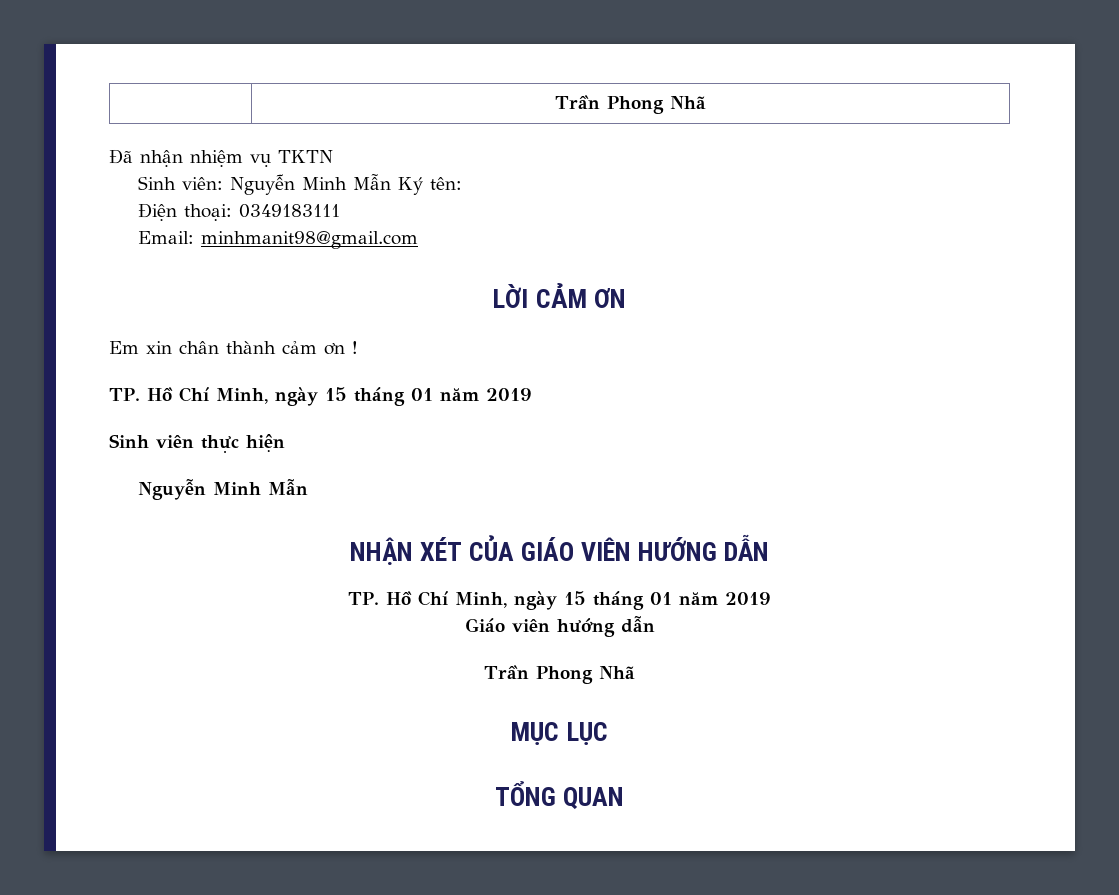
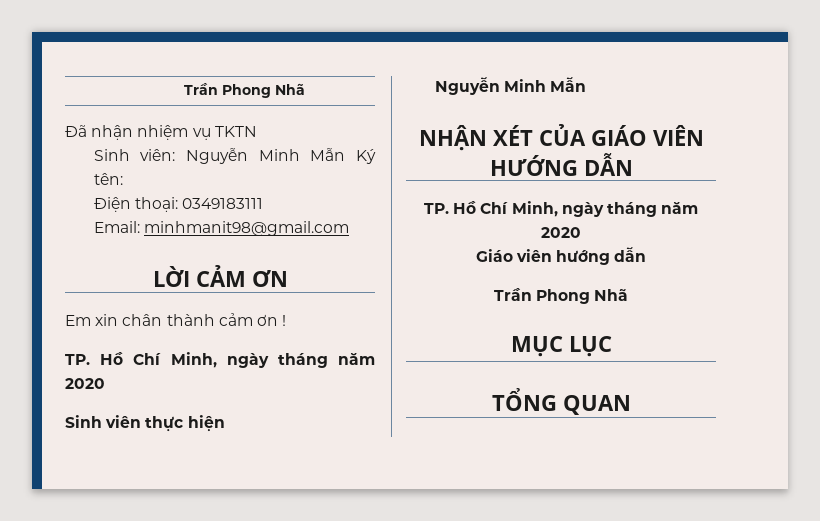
[324,387,532,406] 15 tháng 01 năm 2019 -> [277,353,375,368] [65,378,105,389] tháng năm 2020
[563,591,771,610] 15 tháng 01 năm 2019 -> [606,202,699,217] [541,227,581,238] tháng năm 2020

